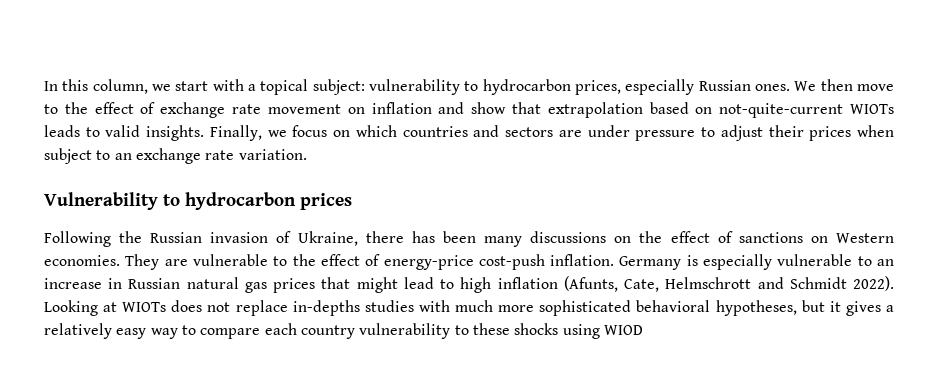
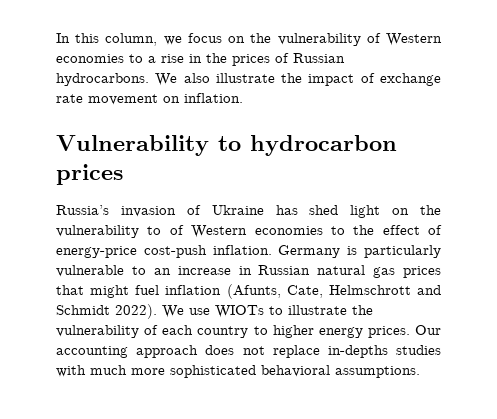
[175,79,895,95] [44,102,134,114] start with a topical subject: vulnerability to hydrocarbon prices, especially Russian ones. We then move to the effect -> [187,33,442,46] [56,53,345,66] [56,73,355,86] focus on the vulnerability of Western economies to a rise in the prices of Russian hydrocarbons. We also illustrate the impact
[371,102,894,118] [44,125,894,141] [44,148,307,164] [44,192,352,210] [44,231,895,247] [44,254,268,270] inflation and show that extrapolation based on not-quite-current WIOTs leads to valid insights. Finally, we focus on which countries and sectors are under pressure to adjust their prices when subject to an exchange rate variation. // Vulnerability to hydrocarbon prices // Following the Russian invasion of Ukraine, there has been many discussions on the effect of sanctions on Western economies. They are vulnerable -> [184,93,243,103] [56,135,397,156] [56,164,123,185] [56,205,441,218] [56,225,323,238] inflation. // Vulnerability to hydrocarbon prices // Russia’s invasion of Ukraine has shed light on the vulnerability to of Western economies
[703,254,773,270] especially -> [364,245,442,258] particularly
[403,277,492,293] lead to high -> [135,285,160,295] fuel
[44,300,167,316] Looking at WIOTs -> [162,305,373,318] [56,325,441,338] [56,345,199,358] We use WIOTs to illustrate the vulnerability of each country to higher energy prices. Our accounting approach
[715,300,895,316] [44,323,643,339] hypotheses, but it gives a relatively easy way to compare each country vulnerability to these shocks using WIOD -> [335,366,420,378] assumptions.

